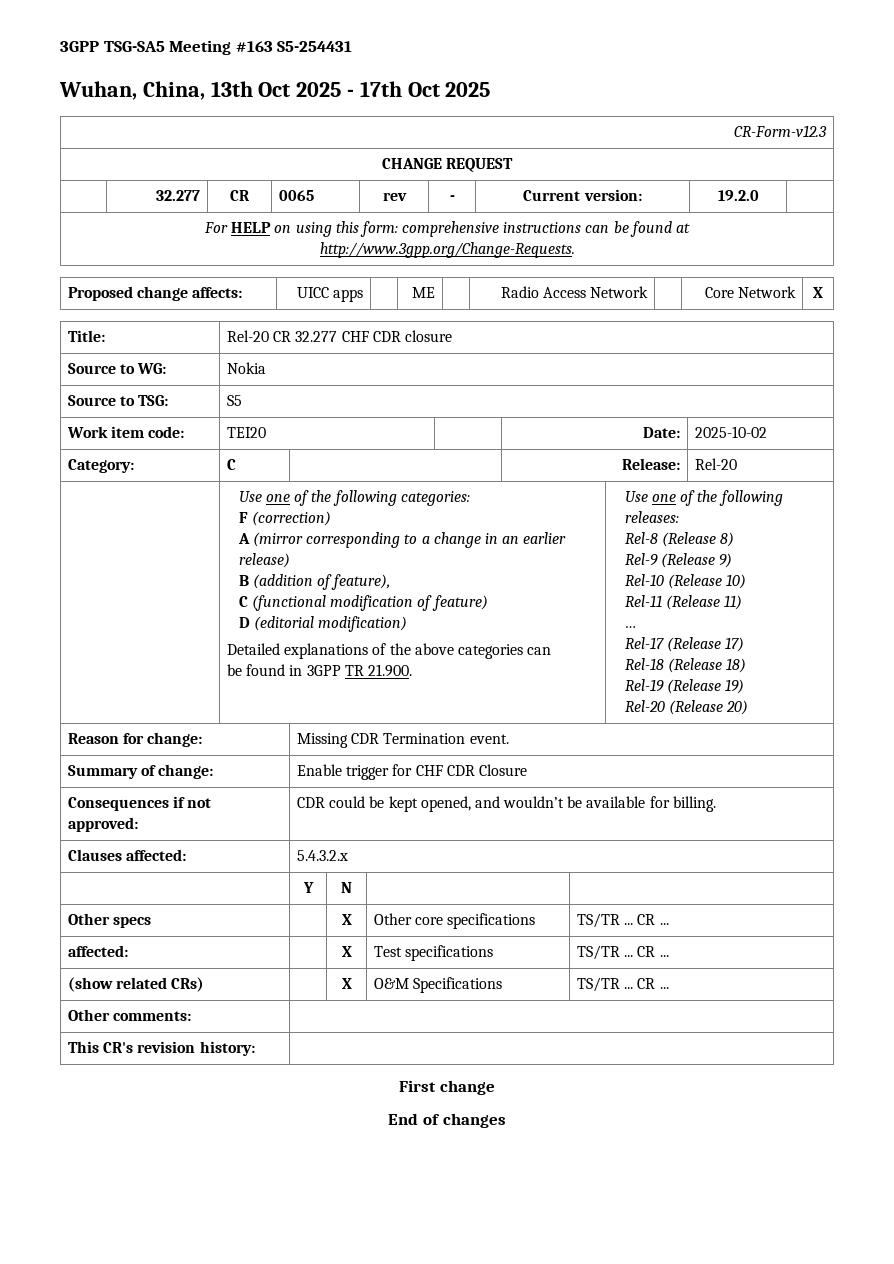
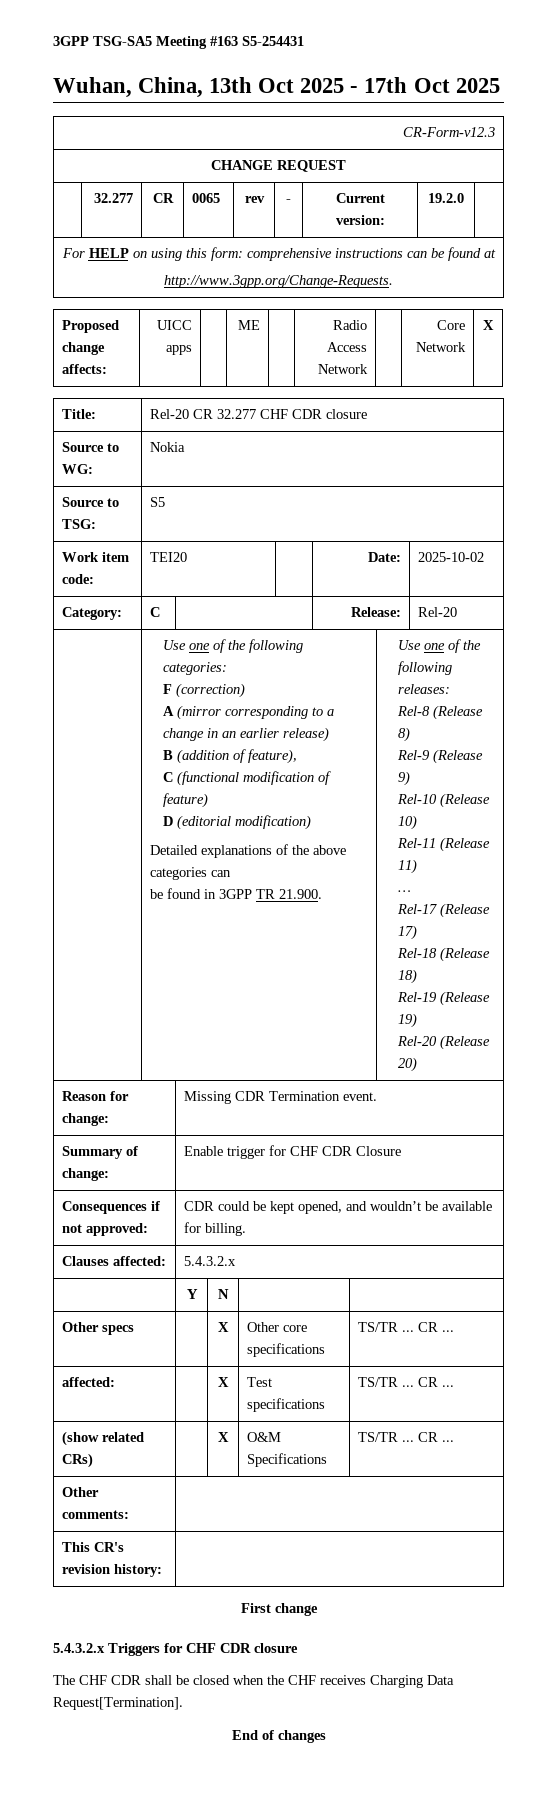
(495, 1087) none -> [53,1643,298,1656] [53,1675,454,1688] [53,1697,183,1710] // 5.4.3.2.x Triggers for CHF CDR closure // The CHF CDR shall be closed when the CHF receives Charging Data Request[Termination].

